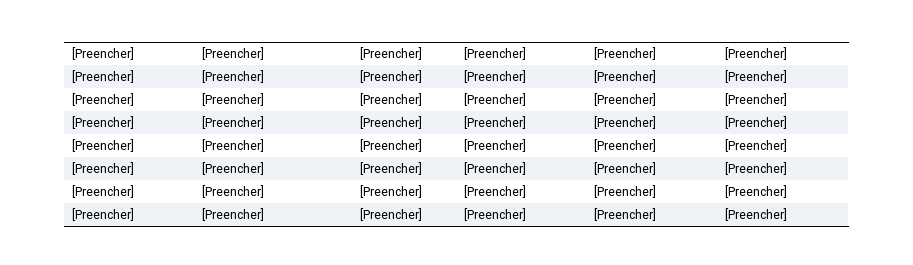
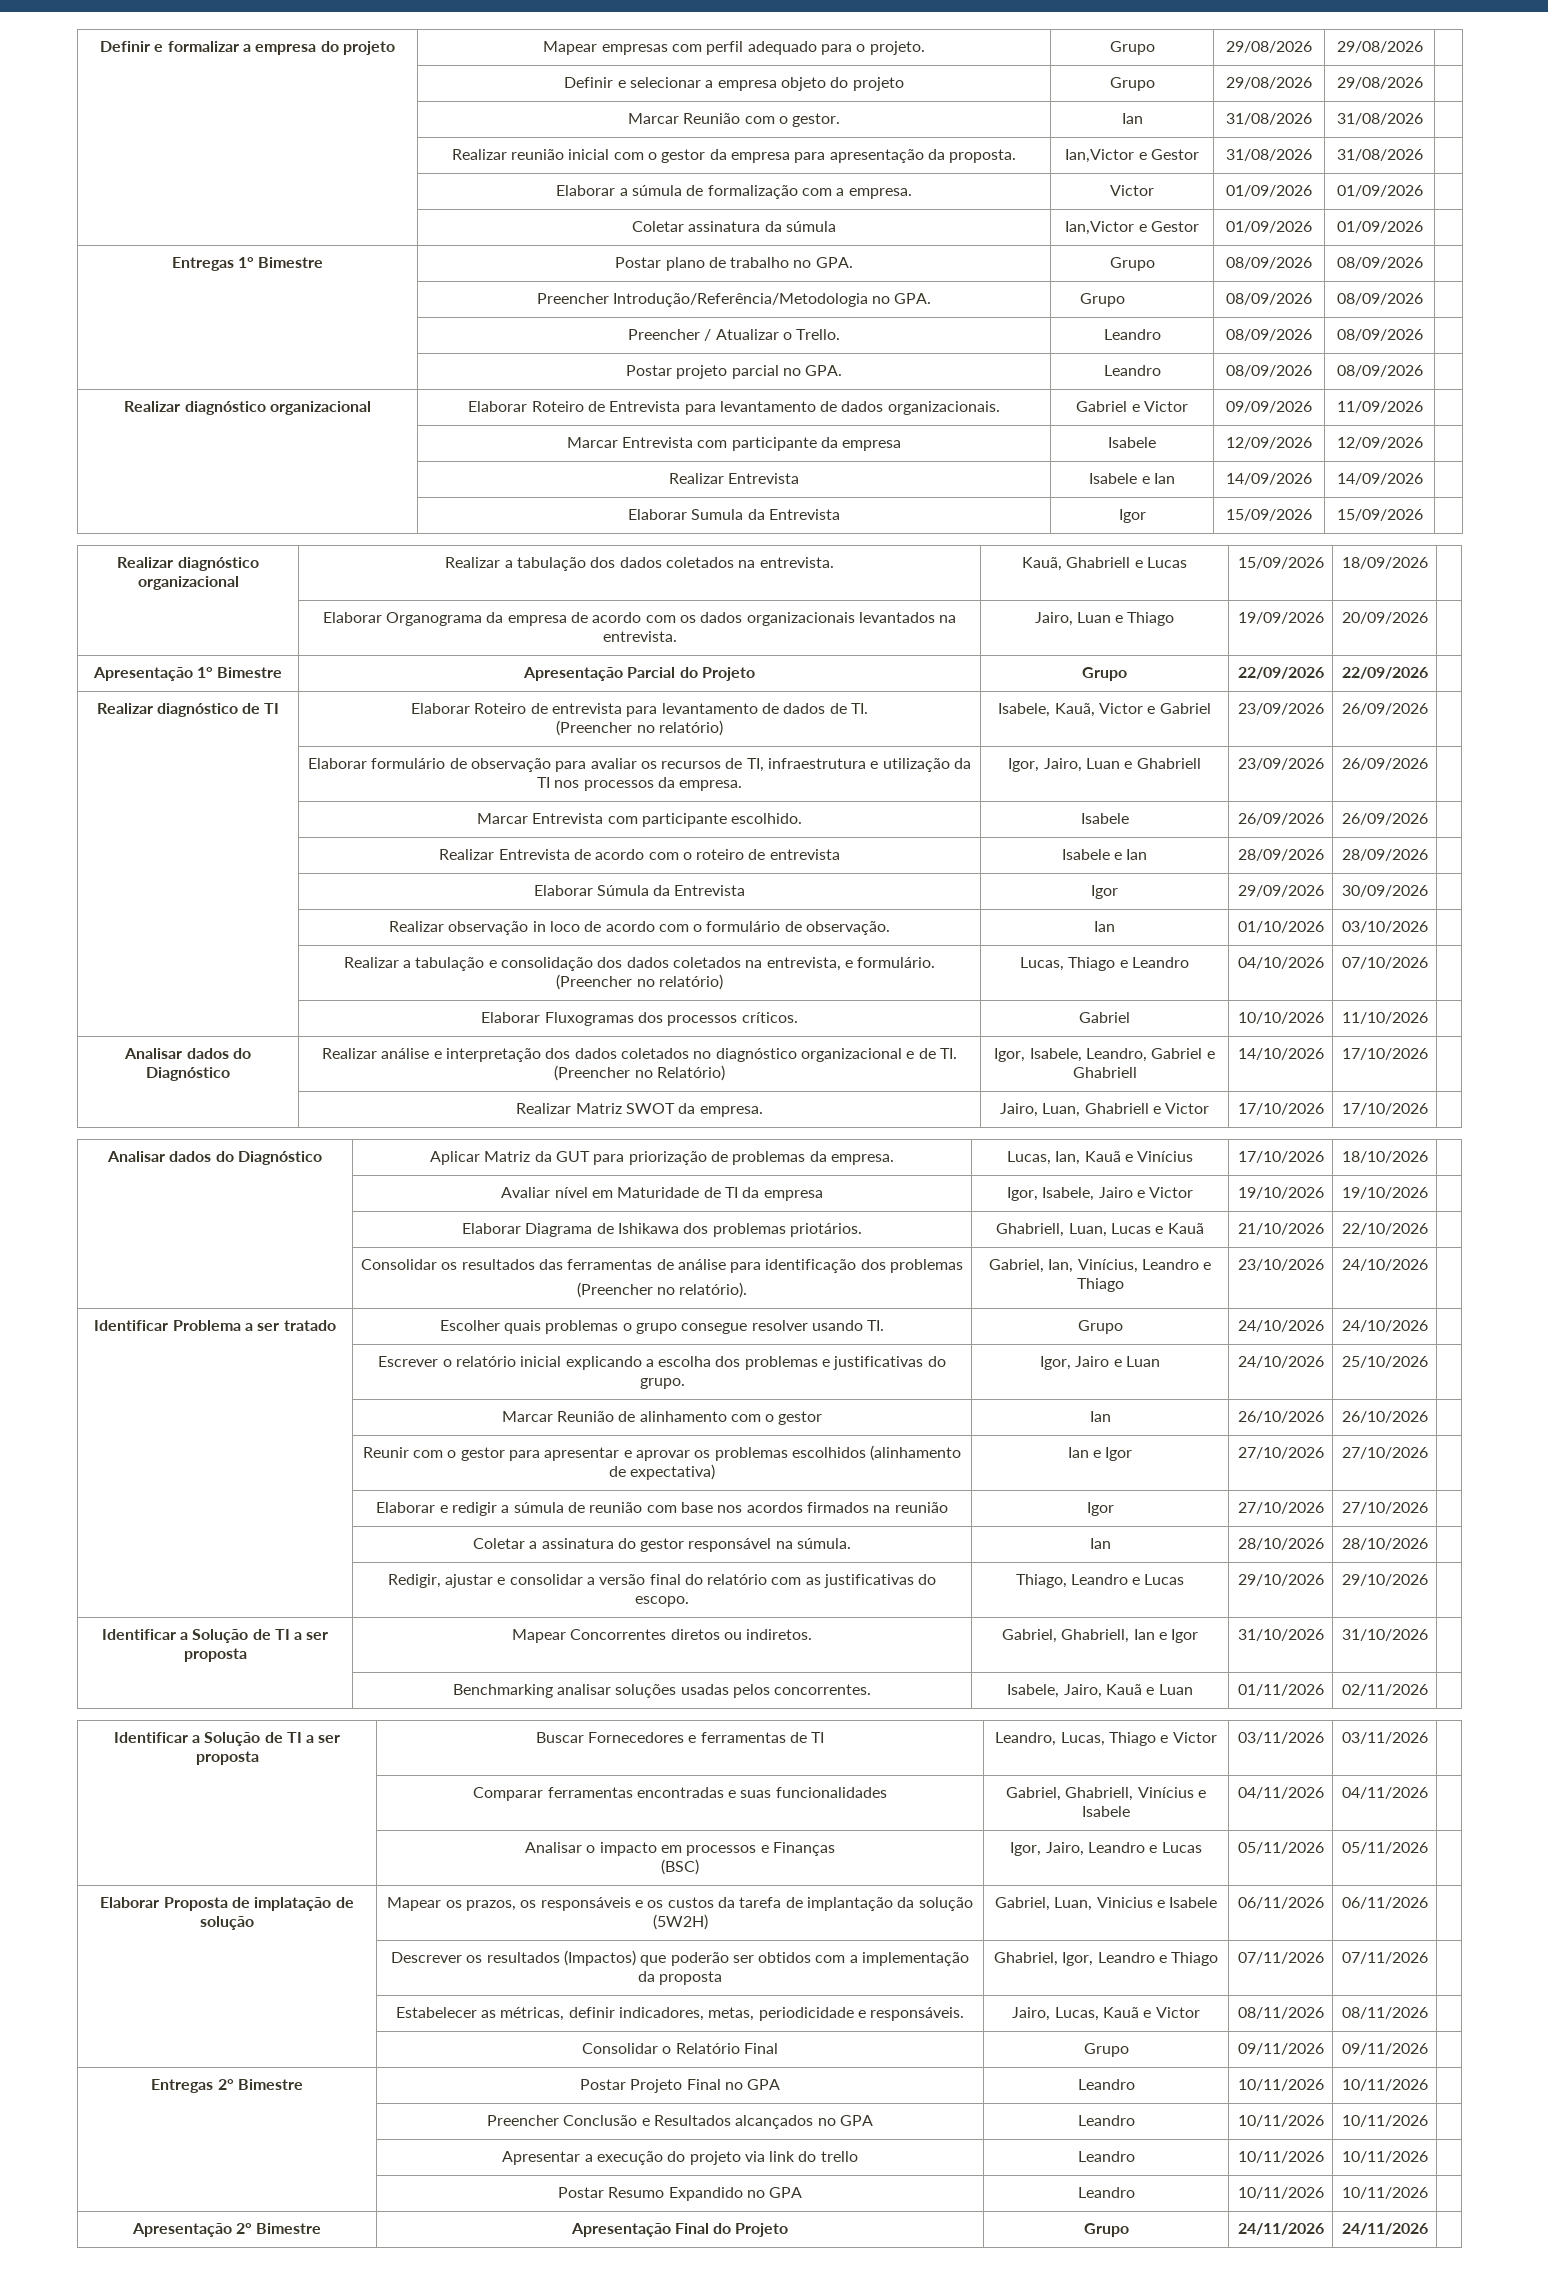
[72,47,135,60] [202,47,265,60] [360,47,422,60] [464,47,527,60] [594,47,657,60] [725,47,788,60] [72,70,135,83] [202,70,265,83] [360,70,422,83] [464,70,527,83] [594,70,657,83] [725,70,788,83] [72,93,135,106] [202,93,265,106] [360,93,422,106] [464,93,527,106] [594,93,657,106] [725,93,788,106] [72,116,135,129] [202,116,265,129] [360,116,422,129] [464,116,527,129] [594,116,657,129] [725,116,788,129] [72,139,135,152] [202,139,265,152] [360,139,422,152] [464,139,527,152] [594,139,657,152] [725,139,788,152] [72,162,135,175] [202,162,265,175] [360,162,422,175] [464,162,527,175] [594,162,657,175] [725,162,788,175] [72,185,135,198] [202,185,265,198] [360,185,422,198] [464,185,527,198] [594,185,657,198] [725,185,788,198] [72,208,135,221] [202,208,265,221] [360,208,422,221] [464,208,527,221] [594,208,657,221] [725,208,788,221] [Preencher] | [Preencher] | [Preencher] | [Preencher] | [Preencher] | [Preencher] // [Preencher] | [Preencher] | [Preencher] | [Preencher] | [Preencher] | [Preencher] // [Preencher] | [Preencher] | [Preencher] | [Preencher] | [Preencher] | [Preencher] // [Preencher] | [Preencher] | [Preencher] | [Preencher] | [Preencher] | [Preencher] // [Preencher] | [Preencher] | [Preencher] | [Preencher] | [Preencher] | [Preencher] // [Preencher] | [Preencher] | [Preencher] | [Preencher] | [Preencher] | [Preencher] // [Preencher] | [Preencher] | [Preencher] | [Preencher] | [Preencher] | [Preencher] // [Preencher] | [Preencher] | [Preencher] | [Preencher] | [Preencher] | [Preencher] -> [100,41,395,55] [543,41,925,55] [1109,41,1155,55] [1226,41,1312,53] [1336,41,1423,53] [564,77,904,91] [1109,77,1155,91] [1226,77,1312,89] [1336,77,1423,89] [627,113,841,127] [1121,113,1143,124] [1226,113,1312,125] [1336,113,1423,125] [451,149,1017,163] [1065,149,1199,163] [1226,149,1312,161] [1336,149,1423,161] [556,185,912,199] [1110,185,1154,196] [1226,185,1312,197] [1336,185,1423,197] [632,221,836,232] [1065,221,1199,235] [1226,221,1312,233] [1336,221,1423,233] [171,257,324,271] [615,257,853,271] [1109,257,1155,271] [1226,257,1312,269] [1336,257,1423,269] [536,293,932,307] [1079,293,1125,307] [1226,293,1312,305] [1336,293,1423,305] [627,329,841,341] [1103,329,1161,340] [1226,329,1312,341] [1336,329,1423,341] [625,365,843,379] [1103,365,1161,376] [1226,365,1312,377] [1336,365,1423,377] [124,401,371,415] [468,401,1000,415] [1076,401,1188,412] [1226,401,1312,413] [1336,401,1423,413] [566,437,902,451] [1108,437,1156,448] [1226,437,1312,449] [1336,437,1423,449] [668,473,800,484] [1089,473,1175,484] [1226,473,1312,485] [1336,473,1423,485] [628,509,840,520] [1118,509,1146,523] [1226,509,1312,521] [1336,509,1423,521] [117,557,259,571] [137,576,239,590] [445,557,834,571] [1022,557,1187,571] [1237,557,1324,569] [1341,557,1428,569] [322,612,957,626] [602,631,677,642] [1034,612,1175,626] [1237,612,1324,624] [1341,612,1428,624] [92,667,283,681] [523,667,755,681] [1082,667,1127,681] [1237,667,1324,679] [1341,667,1428,679] [96,703,280,717] [411,703,868,717] [556,720,723,736] [998,703,1211,717] [1237,703,1324,715] [1341,703,1428,715] [307,758,972,772] [536,777,743,791] [1008,758,1201,772] [1237,758,1324,770] [1341,758,1428,770] [476,813,803,827] [1080,813,1129,824] [1237,813,1324,825] [1341,813,1428,825] [439,849,840,860] [1061,849,1148,860] [1237,849,1324,861] [1341,849,1428,861] [533,885,746,896] [1091,885,1118,899] [1237,885,1324,897] [1341,885,1428,897] [388,921,891,935] [1094,921,1115,932] [1237,921,1324,933] [1341,921,1428,933] [343,957,936,971] [556,974,723,990] [1020,957,1189,971] [1237,957,1324,969] [1341,957,1428,969] [481,1012,798,1026] [1079,1012,1130,1023] [1237,1012,1324,1024] [1341,1012,1428,1024] [124,1048,251,1059] [146,1067,230,1081] [322,1048,957,1062] [554,1065,725,1081] [994,1048,1215,1062] [1072,1067,1137,1078] [1237,1048,1324,1060] [1341,1048,1428,1060] [516,1103,763,1117] [999,1103,1210,1117] [1237,1103,1324,1115] [1341,1103,1428,1115] [107,1151,322,1165] [430,1151,894,1165] [1006,1151,1194,1165] [1237,1151,1324,1163] [1341,1151,1428,1163] [501,1187,823,1201] [1006,1187,1194,1201] [1237,1187,1324,1199] [1341,1187,1428,1199] [462,1223,862,1237] [996,1223,1204,1237] [1237,1223,1324,1235] [1341,1223,1428,1235] [360,1259,964,1273] [576,1282,748,1298] [988,1259,1212,1273] [1076,1278,1124,1292] [1237,1259,1324,1271] [1341,1259,1428,1271] [94,1320,336,1331] [439,1320,885,1334] [1077,1320,1123,1334] [1237,1320,1324,1332] [1341,1320,1428,1332] [378,1356,946,1370] [639,1378,685,1389] [1040,1356,1160,1370] [1237,1356,1324,1368] [1341,1356,1428,1368] [501,1411,823,1425] [1089,1411,1111,1422] [1237,1411,1324,1423] [1341,1411,1428,1423] [362,1445,962,1461] [608,1464,716,1480] [1067,1447,1133,1461] [1237,1447,1324,1459] [1341,1447,1428,1459] [376,1502,948,1516] [1086,1502,1114,1516] [1237,1502,1324,1514] [1341,1502,1428,1514] [472,1538,852,1552] [1089,1538,1111,1549] [1237,1538,1324,1550] [1341,1538,1428,1550] [387,1574,937,1588] [635,1596,689,1607] [1015,1574,1185,1588] [1237,1574,1324,1586] [1341,1574,1428,1586] [101,1629,329,1643] [183,1648,247,1662] [511,1629,813,1643] [1001,1629,1199,1643] [1237,1629,1324,1641] [1341,1629,1428,1641] [452,1684,872,1698] [1007,1684,1193,1698] [1237,1684,1324,1696] [1341,1684,1428,1696] [113,1732,341,1746] [195,1751,259,1765] [535,1732,825,1743] [995,1732,1217,1746] [1237,1732,1324,1744] [1341,1732,1428,1744] [473,1787,887,1801] [1006,1787,1206,1801] [1082,1806,1130,1817] [1237,1787,1324,1799] [1341,1787,1428,1799] [525,1842,835,1856] [661,1859,699,1875] [1010,1842,1202,1856] [1237,1842,1324,1854] [1341,1842,1428,1854] [100,1897,354,1911] [200,1916,254,1930] [387,1897,973,1911] [652,1914,708,1930] [994,1897,1218,1911] [1237,1897,1324,1909] [1341,1897,1428,1909] [390,1950,970,1966] [637,1971,723,1985] [993,1952,1219,1966] [1237,1952,1324,1964] [1341,1952,1428,1964] [395,2007,965,2021] [1012,2007,1200,2021] [1237,2007,1324,2019] [1341,2007,1428,2019] [582,2043,778,2054] [1083,2043,1129,2057] [1237,2043,1324,2055] [1341,2043,1428,2055] [151,2079,303,2093] [579,2079,781,2093] [1077,2079,1135,2090] [1237,2079,1324,2091] [1341,2079,1428,2091] [487,2115,873,2129] [1077,2115,1135,2126] [1237,2115,1324,2127] [1341,2115,1428,2127] [502,2151,858,2165] [1077,2151,1135,2162] [1237,2151,1324,2163] [1341,2151,1428,2163] [557,2187,803,2201] [1077,2187,1135,2198] [1237,2187,1324,2199] [1341,2187,1428,2199] [131,2223,322,2237] [570,2223,789,2237] [1083,2223,1129,2237] [1237,2223,1324,2235] [1341,2223,1428,2235] Definir e formalizar a empresa do projeto | Mapear empresas com perfil adequado para o projeto. | Grupo | 29/08/2026 | 29/08/2026 | // | Definir e selecionar a empresa objeto do projeto | Grupo | 29/08/2026 | 29/08/2026 | // | Marcar Reunião com o gestor. | Ian | 31/08/2026 | 31/08/2026 | // | Realizar reunião inicial com o gestor da empresa para apresentação da proposta. | Ian,Victor e Gestor | 31/08/2026 | 31/08/2026 | // | Elaborar a súmula de formalização com a empresa. | Victor | 01/09/2026 | 01/09/2026 | // | Coletar assinatura da súmula | Ian,Victor e Gestor | 01/09/2026 | 01/09/2026 | // Entregas 1° Bimestre | Postar plano de trabalho no GPA. | Grupo | 08/09/2026 | 08/09/2026 | // | Preencher Introdução/Referência/Metodologia no GPA. | Grupo | 08/09/2026 | 08/09/2026 | // | Preencher / Atualizar o Trello. | Leandro | 08/09/2026 | 08/09/2026 | // | Postar projeto parcial no GPA. | Leandro | 08/09/2026 | 08/09/2026 | // Realizar diagnóstico organizacional | Elaborar Roteiro de Entrevista para levantamento de dados organizacionais. | Gabriel e Victor | 09/09/2026 | 11/09/2026 | // | Marcar Entrevista com participante da empresa | Isabele | 12/09/2026 | 12/09/2026 | // | Realizar Entrevista | Isabele e Ian | 14/09/2026 | 14/09/2026 | // | Elaborar Sumula da Entrevista | Igor | 15/09/2026 | 15/09/2026 | // Realizar diagnóstico organizacional | Realizar a tabulação dos dados coletados na entrevista. | Kauã, Ghabriell e Lucas | 15/09/2026 | 18/09/2026 | // | Elaborar Organograma da empresa de acordo com os dados organizacionais levantados na entrevista. | Jairo, Luan e Thiago | 19/09/2026 | 20/09/2026 | // Apresentação 1° Bimestre | Apresentação Parcial do Projeto | Grupo | 22/09/2026 | 22/09/2026 | // Realizar diagnóstico de TI | Elaborar Roteiro de entrevista para levantamento de dados de TI. // (Preencher no relatório) | Isabele, Kauã, Victor e Gabriel | 23/09/2026 | 26/09/2026 | // | Elaborar formulário de observação para avaliar os recursos de TI, infraestrutura e utilização da TI nos processos da empresa. | Igor, Jairo, Luan e Ghabriell | 23/09/2026 | 26/09/2026 | // | Marcar Entrevista com participante escolhido. | Isabele | 26/09/2026 | 26/09/2026 | // | Realizar Entrevista de acordo com o roteiro de entrevista | Isabele e Ian | 28/09/2026 | 28/09/2026 | // | Elaborar Súmula da Entrevista | Igor | 29/09/2026 | 30/09/2026 | // | Realizar observação in loco de acordo com o formulário de observação. | Ian | 01/10/2026 | 03/10/2026 | // | Realizar a tabulação e consolidação dos dados coletados na entrevista, e formulário. (Preencher no relatório) | Lucas, Thiago e Leandro | 04/10/2026 | 07/10/2026 | // | Elaborar Fluxogramas dos processos críticos. | Gabriel | 10/10/2026 | 11/10/2026 | // Analisar dados do Diagnóstico | Realizar análise e interpretação dos dados coletados no diagnóstico organizacional e de TI. (Preencher no Relatório) | Igor, Isabele, Leandro, Gabriel e Ghabriell | 14/10/2026 | 17/10/2026 | // | Realizar Matriz SWOT da empresa. | Jairo, Luan, Ghabriell e Victor | 17/10/2026 | 17/10/2026 | // Analisar dados do Diagnóstico | Aplicar Matriz da GUT para priorização de problemas da empresa. | Lucas, Ian, Kauã e Vinícius | 17/10/2026 | 18/10/2026 | // | Avaliar nível em Maturidade de TI da empresa | Igor, Isabele, Jairo e Victor | 19/10/2026 | 19/10/2026 | // | Elaborar Diagrama de Ishikawa dos problemas priotários. | Ghabriell, Luan, Lucas e Kauã | 21/10/2026 | 22/10/2026 | // | Consolidar os resultados das ferramentas de análise para identificação dos problemas // (Preencher no relatório). | Gabriel, Ian, Vinícius, Leandro e Thiago | 23/10/2026 | 24/10/2026 | // Identificar Problema a ser tratado | Escolher quais problemas o grupo consegue resolver usando TI. | Grupo | 24/10/2026 | 24/10/2026 | // | Escrever o relatório inicial explicando a escolha dos problemas e justificativas do grupo. | Igor, Jairo e Luan | 24/10/2026 | 25/10/2026 | // | Marcar Reunião de alinhamento com o gestor | Ian | 26/10/2026 | 26/10/2026 | // | Reunir com o gestor para apresentar e aprovar os problemas escolhidos (alinhamento de expectativa) | Ian e Igor | 27/10/2026 | 27/10/2026 | // | Elaborar e redigir a súmula de reunião com base nos acordos firmados na reunião | Igor | 27/10/2026 | 27/10/2026 | // | Coletar a assinatura do gestor responsável na súmula. | Ian | 28/10/2026 | 28/10/2026 | // | Redigir, ajustar e consolidar a versão final do relatório com as justificativas do escopo. | Thiago, Leandro e Lucas | 29/10/2026 | 29/10/2026 | // Identificar a Solução de TI a ser proposta | Mapear Concorrentes diretos ou indiretos. | Gabriel, Ghabriell, Ian e Igor | 31/10/2026 | 31/10/2026 | // | Benchmarking analisar soluções usadas pelos concorrentes. | Isabele, Jairo, Kauã e Luan | 01/11/2026 | 02/11/2026 | // Identificar a Solução de TI a ser proposta | Buscar Fornecedores e ferramentas de TI | Leandro, Lucas, Thiago e Victor | 03/11/2026 | 03/11/2026 | // | Comparar ferramentas encontradas e suas funcionalidades | Gabriel, Ghabriell, Vinícius e Isabele | 04/11/2026 | 04/11/2026 | // | Analisar o impacto em processos e Finanças // (BSC) | Igor, Jairo, Leandro e Lucas | 05/11/2026 | 05/11/2026 | // Elaborar Proposta de implatação de solução | Mapear os prazos, os responsáveis e os custos da tarefa de implantação da solução (5W2H) | Gabriel, Luan, Vinicius e Isabele | 06/11/2026 | 06/11/2026 | // | Descrever os resultados (Impactos) que poderão ser obtidos com a implementação da proposta | Ghabriel, Igor, Leandro e Thiago | 07/11/2026 | 07/11/2026 | // | Estabelecer as métricas, definir indicadores, metas, periodicidade e responsáveis. | Jairo, Lucas, Kauã e Victor | 08/11/2026 | 08/11/2026 | // | Consolidar o Relatório Final | Grupo | 09/11/2026 | 09/11/2026 | // Entregas 2° Bimestre | Postar Projeto Final no GPA | Leandro | 10/11/2026 | 10/11/2026 | // | Preencher Conclusão e Resultados alcançados no GPA | Leandro | 10/11/2026 | 10/11/2026 | // | Apresentar a execução do projeto via link do trello | Leandro | 10/11/2026 | 10/11/2026 | // | Postar Resumo Expandido no GPA | Leandro | 10/11/2026 | 10/11/2026 | // Apresentação 2° Bimestre | Apresentação Final do Projeto | Grupo | 24/11/2026 | 24/11/2026 |

